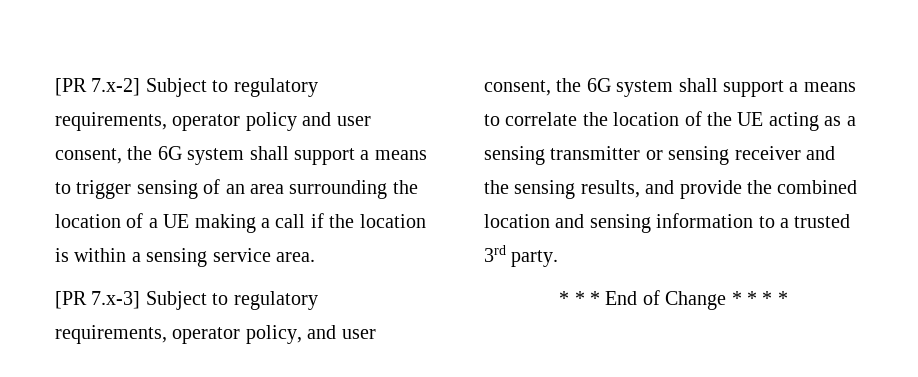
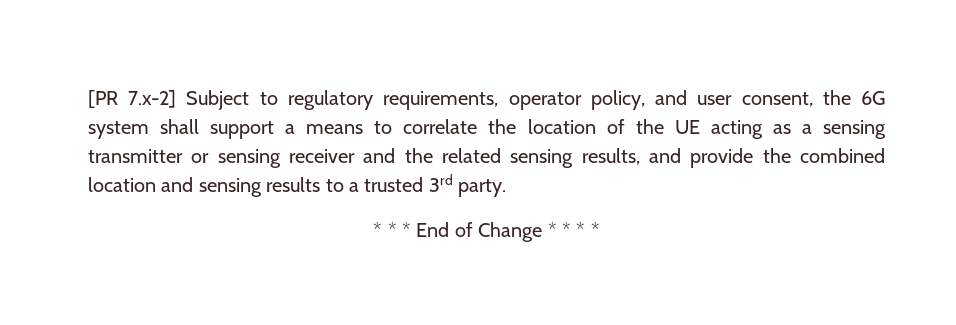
[245,112,371,131] [55,146,427,165] [55,179,418,199] [55,213,426,233] [55,248,315,267] [55,291,318,310] [55,325,241,344] policy and user consent, the 6G system shall support a means to trigger sensing of an area surrounding the location of a UE making a call if the location is within a sensing service area. // [PR 7.x-3] Subject to regulatory requirements, operator -> (582, 101) none
(509, 187) none -> [441,148,501,163] related
[656,213,754,228] information -> [266,177,321,192] results

